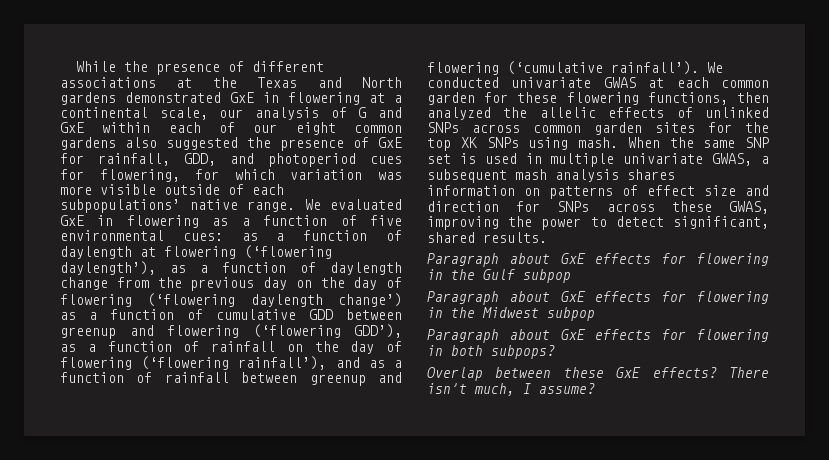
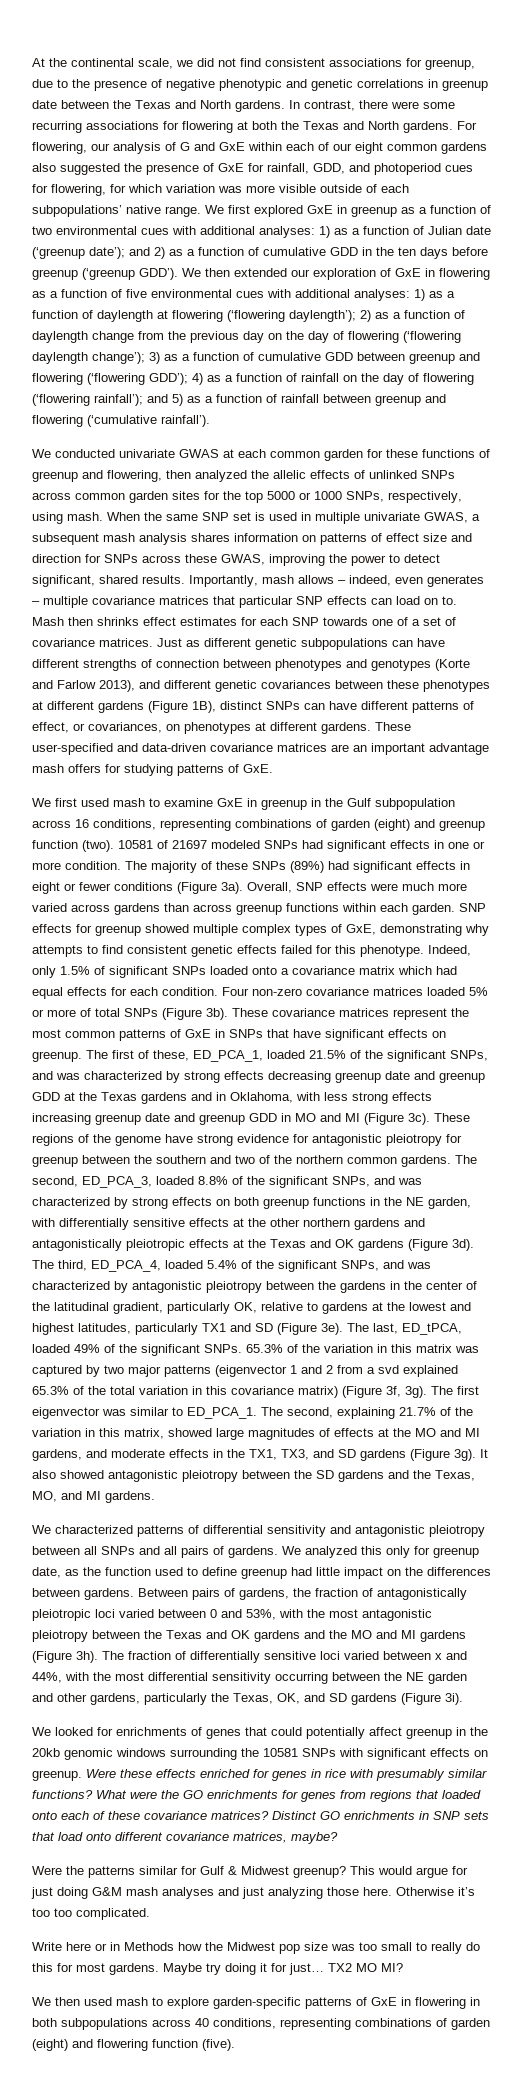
[75,61,324,75] [60,77,402,88] [60,92,402,105] [60,107,208,120] While the presence of different associations at the Texas and North gardens demonstrated GxE in flowering at a continental scale, -> [32,58,475,70] [32,79,488,91] [32,100,455,112] [32,121,477,133] [32,142,87,154] At the continental scale, we did not find consistent associations for greenup, due to the presence of negative phenotypic and genetic correlations in greenup date between the Texas and North gardens. In contrast, there were some recurring associations for flowering at both the Texas and North gardens. For flowering,
[330,199,402,210] evaluated -> [228,205,491,217] [32,226,491,238] [32,247,488,259] [32,268,391,280] first explored GxE in greenup as a function of two environmental cues with additional analyses: 1) as a function of Julian date (‘greenup date’); and 2) as a function of cumulative GDD in the ten days before greenup (‘greenup GDD’). We then extended our exploration of
[182,233,223,241] cues: -> [236,289,425,301] cues with additional analyses: 1)
[60,261,156,275] daylength’), -> [289,310,371,322] daylength’); 2)
[337,293,402,307] change’) -> [92,352,160,364] change’); 3)
[354,324,402,338] GDD’), -> [149,373,203,385] GDD’); 4)
[238,356,360,370] rainfall’), and -> [94,394,183,406] rainfall’); and 5)
(699, 68) none -> (210, 421) //
[566,92,728,105] flowering functions, -> [422,449,490,458] [32,470,162,482] functions of greenup and flowering,
[460,137,519,148] XK SNPs -> [267,491,462,503] 5000 or 1000 SNPs, respectively,
[427,253,769,267] [427,269,571,283] [427,291,769,305] [427,307,595,321] [427,329,769,343] [427,345,555,359] [427,367,769,381] [427,383,595,396] // Paragraph about GxE effects for flowering in the Gulf subpop // Paragraph about GxE effects for flowering in the Midwest subpop // Paragraph about GxE effects for flowering in both subpops? // Overlap between these GxE effects? There isn’t much, I assume? -> [189,575,484,587] [32,596,457,608] [32,617,456,626] [32,638,445,650] [32,659,470,671] [32,680,490,692] [32,701,474,713] [32,722,411,734] [32,743,489,755] [32,764,273,776] [32,798,455,810] [32,819,485,831] [32,840,485,852] [32,861,470,873] [32,882,467,894] [32,903,486,915] [32,924,489,936] [32,945,471,957] [32,966,457,978] [32,987,488,999] [32,1008,469,1020] [32,1029,446,1041] [32,1050,488,1062] [32,1071,485,1083] [32,1092,432,1104] [32,1113,470,1125] [32,1134,462,1146] [32,1155,477,1167] [32,1176,422,1188] [32,1197,471,1209] [31,1218,425,1230] [32,1239,474,1251] [32,1260,431,1272] [32,1281,477,1293] [32,1302,471,1314] [32,1323,462,1335] [32,1344,479,1356] [32,1365,458,1377] [32,1386,479,1398] [32,1407,473,1419] [32,1428,480,1440] [32,1449,488,1461] [32,1470,475,1482] [32,1491,155,1503] [32,1525,485,1537] [32,1546,479,1558] [32,1567,491,1579] [32,1588,467,1600] [32,1609,432,1621] [32,1630,466,1642] [32,1651,467,1663] [32,1672,467,1684] [32,1693,463,1705] [32,1727,488,1739] [32,1748,488,1760] [32,1769,487,1781] [32,1790,481,1802] [32,1811,489,1820] [32,1832,338,1844] [32,1866,468,1878] [31,1887,475,1899] [32,1908,150,1920] [32,1942,480,1954] [32,1963,403,1975] [32,1997,480,2009] [32,2018,490,2030] [32,2039,235,2051] Importantly, mash allows – indeed, even generates – multiple covariance matrices that particular SNP effects can load on to. Mash then shrinks effect estimates for each SNP towards one of a set of covariance matrices. Just as different genetic subpopulations can have different strengths of connection between phenotypes and genotypes (Korte and Farlow 2013), and different genetic covariances between these phenotypes at different gardens (Figure 1B), distinct SNPs can have different patterns of effect, or covariances, on phenotypes at different gardens. These user-specified and data-driven covariance matrices are an important advantage mash offers for studying patterns of GxE. // We first used mash to examine GxE in greenup in the Gulf subpopulation across 16 conditions, representing combinations of garden (eight) and greenup function (two). 10581 of 21697 modeled SNPs had significant effects in one or more condition. The majority of these SNPs (89%) had significant effects in eight or fewer conditions (Figure 3a). Overall, SNP effects were much more varied across gardens than across greenup functions within each garden. SNP effects for greenup showed multiple complex types of GxE, demonstrating why attempts to find consistent genetic effects failed for this phenotype. Indeed, only 1.5% of significant SNPs loaded onto a covariance matrix which had equal effects for each condition. Four non-zero covariance matrices loaded 5% or more of total SNPs (Figure 3b). These covariance matrices represent the most common patterns of GxE in SNPs that have significant effects on greenup. The first of these, ED_PCA_1, loaded 21.5% of the significant SNPs, and was characterized by strong effects decreasing greenup date and greenup GDD at the Texas gardens and in Oklahoma, with less strong effects increasing greenup date and greenup GDD in MO and MI (Figure 3c). These regions of the genome have strong evidence for antagonistic pleiotropy for greenup between the southern and two of the northern common gardens. The second, ED_PCA_3, loaded 8.8% of the significant SNPs, and was characterized by strong effects on both greenup functions in the NE garden, with differentially sensitive effects at the other northern gardens and antagonistically pleiotropic effects at the Texas and OK gardens (Figure 3d). The third, ED_PCA_4, loaded 5.4% of the significant SNPs, and was characterized by antagonistic pleiotropy between the gardens in the center of the latitudinal gradient, particularly OK, relative to gardens at the lowest and highest latitudes, particularly TX1 and SD (Figure 3e). The last, ED_tPCA, loaded 49% of the significant SNPs. 65.3% of the variation in this matrix was captured by two major patterns (eigenvector 1 and 2 from a svd explained 65.3% of the total variation in this covariance matrix) (Figure 3f, 3g). The first eigenvector was similar to ED_PCA_1. The second, explaining 21.7% of the variation in this matrix, showed large magnitudes of effects at the MO and MI gardens, and moderate effects in the TX1, TX3, and SD gardens (Figure 3g). It also showed antagonistic pleiotropy between the SD gardens and the Texas, MO, and MI gardens. // We characterized patterns of differential sensitivity and antagonistic pleiotropy between all SNPs and all pairs of gardens. We analyzed this only for greenup date, as the function used to define greenup had little impact on the differences between gardens. Between pairs of gardens, the fraction of antagonistically pleiotropic loci varied between 0 and 53%, with the most antagonistic pleiotropy between the Texas and OK gardens and the MO and MI gardens (Figure 3h). The fraction of differentially sensitive loci varied between x and 44%, with the most differential sensitivity occurring between the NE garden and other gardens, particularly the Texas, OK, and SD gardens (Figure 3i). // We looked for enrichments of genes that could potentially affect greenup in the 20kb genomic windows surrounding the 10581 SNPs with significant effects on greenup. Were these effects enriched for genes in rice with presumably similar functions? What were the GO enrichments for genes from regions that loaded onto each of these covariance matrices? Distinct GO enrichments in SNP sets that load onto different covariance matrices, maybe? // Were the patterns similar for Gulf & Midwest greenup? This would argue for just doing G&M mash analyses and just analyzing those here. Otherwise it’s too too complicated. // Write here or in Methods how the Midwest pop size was too small to really do this for most gardens. Maybe try doing it for just… TX2 MO MI? // We then used mash to explore garden-specific patterns of GxE in flowering in both subpopulations across 40 conditions, representing combinations of garden (eight) and flowering function (five).

